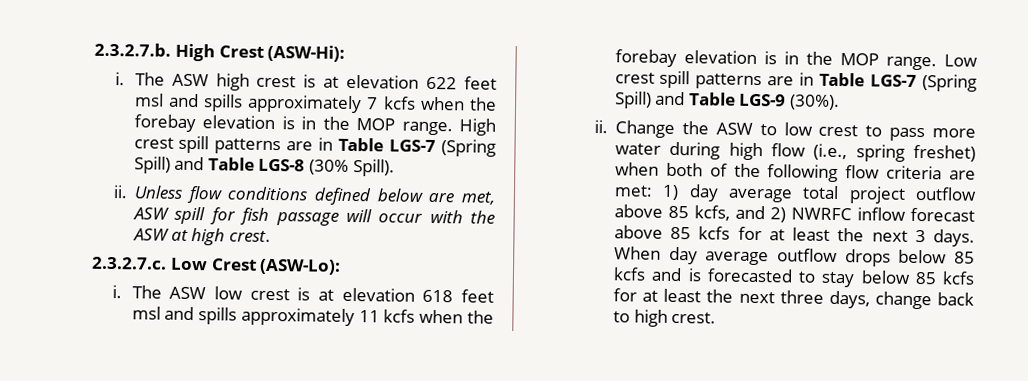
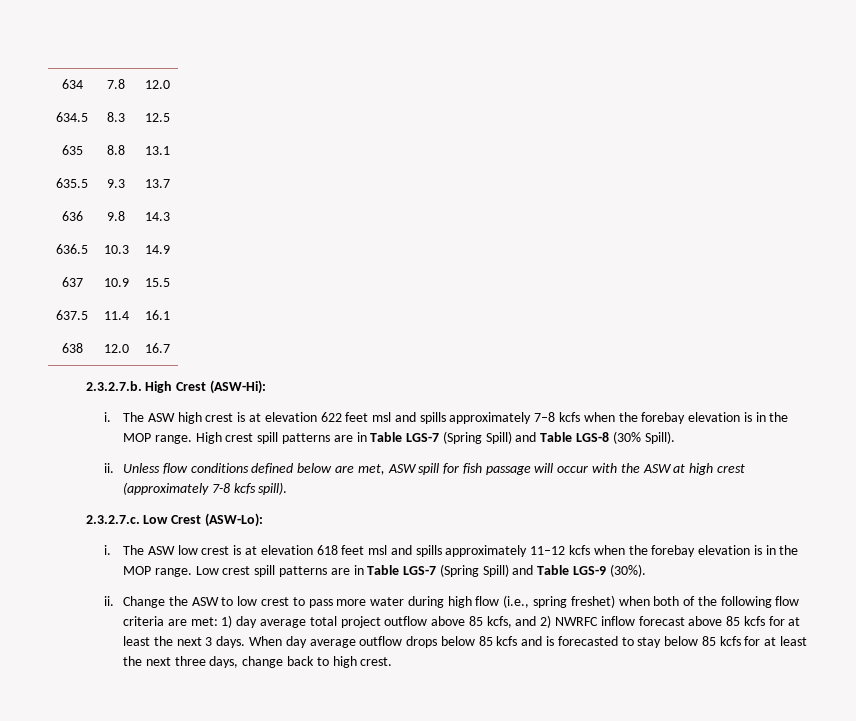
(94, 49) none -> [61,79,83,89] [107,79,125,89] [144,80,170,89] [56,112,88,122] [107,112,125,122] [144,113,170,122] [61,145,83,155] [107,145,125,155] [144,146,170,155] [56,178,88,188] [107,179,125,188] [144,179,170,188] [61,211,83,221] [107,211,125,221] [144,212,170,221] [56,244,88,254] [103,245,129,254] [144,245,170,254] [61,277,83,287] [103,278,129,287] [144,278,170,287] [56,310,88,320] [103,311,129,320] [144,310,170,320] [61,343,83,353] [103,344,129,353] [144,343,170,353] 634 | 7.8 | 12.0 // 634.5 | 8.3 | 12.5 // 635 | 8.8 | 13.1 // 635.5 | 9.3 | 13.7 // 636 | 9.8 | 14.3 // 636.5 | 10.3 | 14.9 // 637 | 10.9 | 15.5 // 637.5 | 11.4 | 16.1 // 638 | 12.0 | 16.7 //
[366,97,379,110] 7 -> [534,412,556,422] 7–8
[228,230,271,242] crest. -> [716,464,745,473] [123,482,288,495] crest (approximately 7-8 kcfs spill).
[358,310,380,323] 11 -> [530,546,566,555] 11–12

